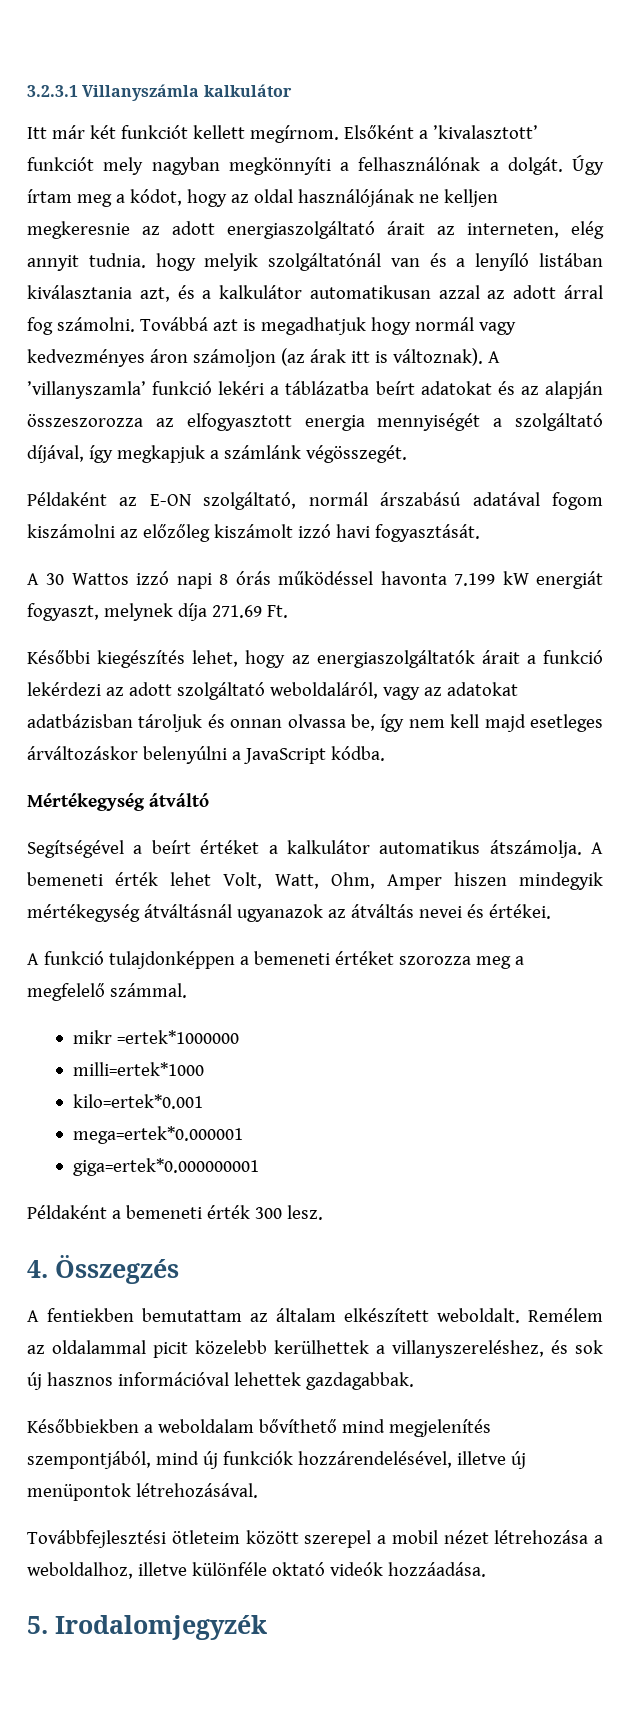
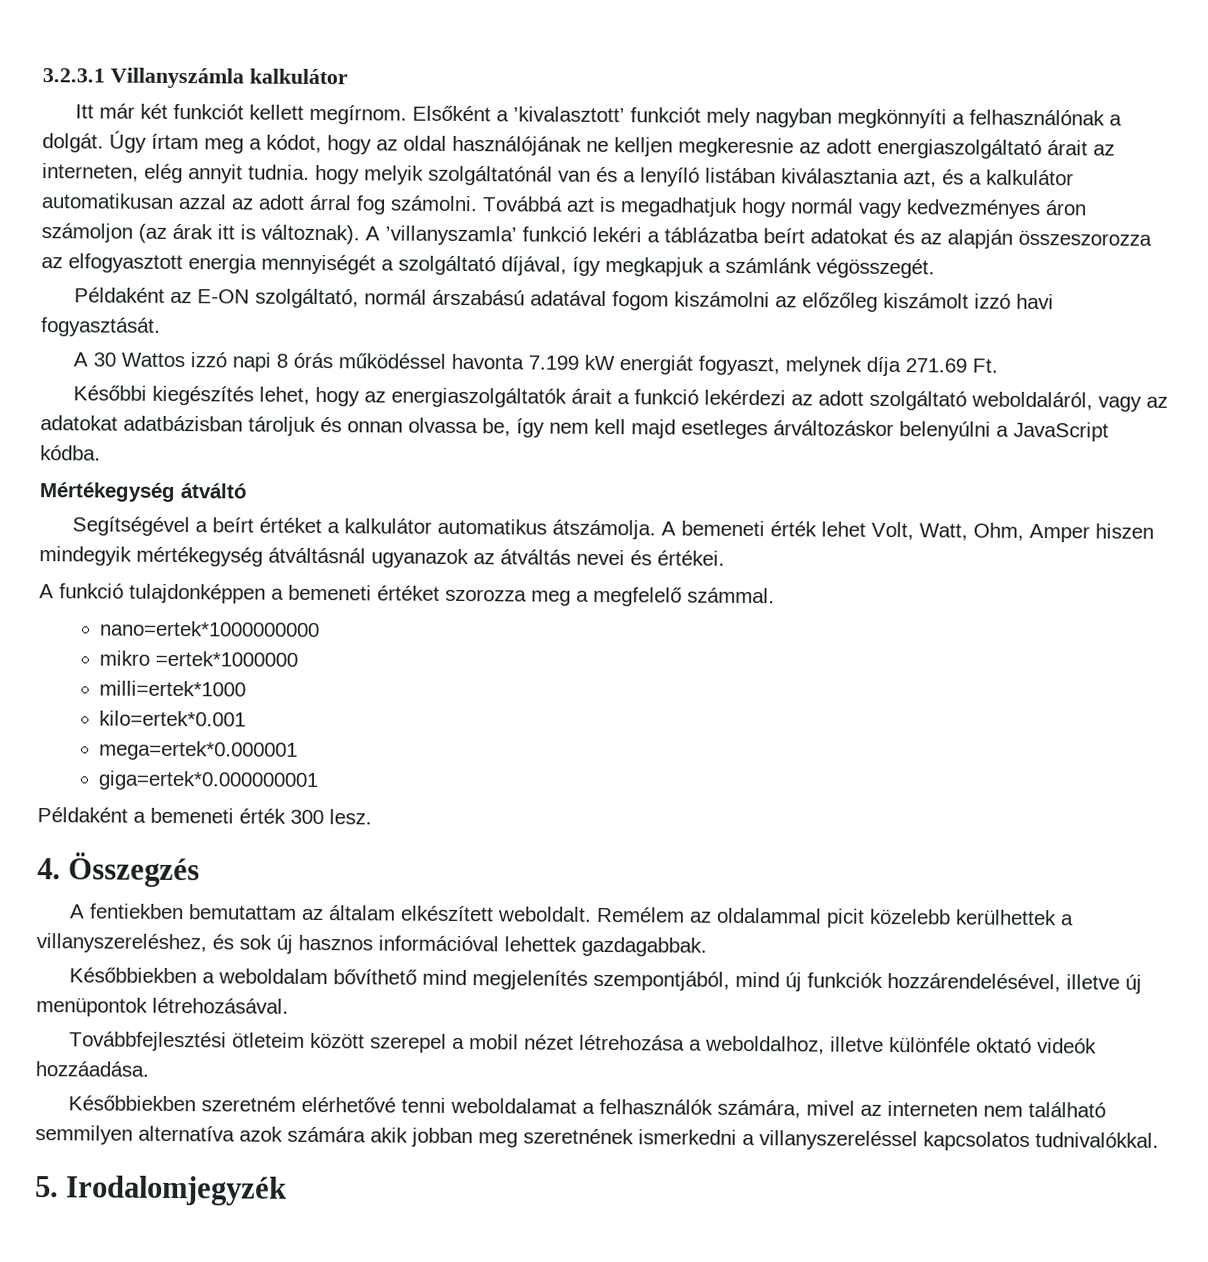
[72,1030,112,1044] mikr -> [99,620,321,638] [99,650,151,666] nano=ertek*1000000000 // mikro
(486, 1569) none -> [67,1095,1106,1119] [35,1125,1159,1151] // Későbbiekben szeretném elérhetővé tenni weboldalamat a felhasználók számára, mivel az interneten nem található semmilyen alternatíva azok számára akik jobban meg szeretnének ismerkedni a villanyszereléssel kapcsolatos tudnivalókkal.

